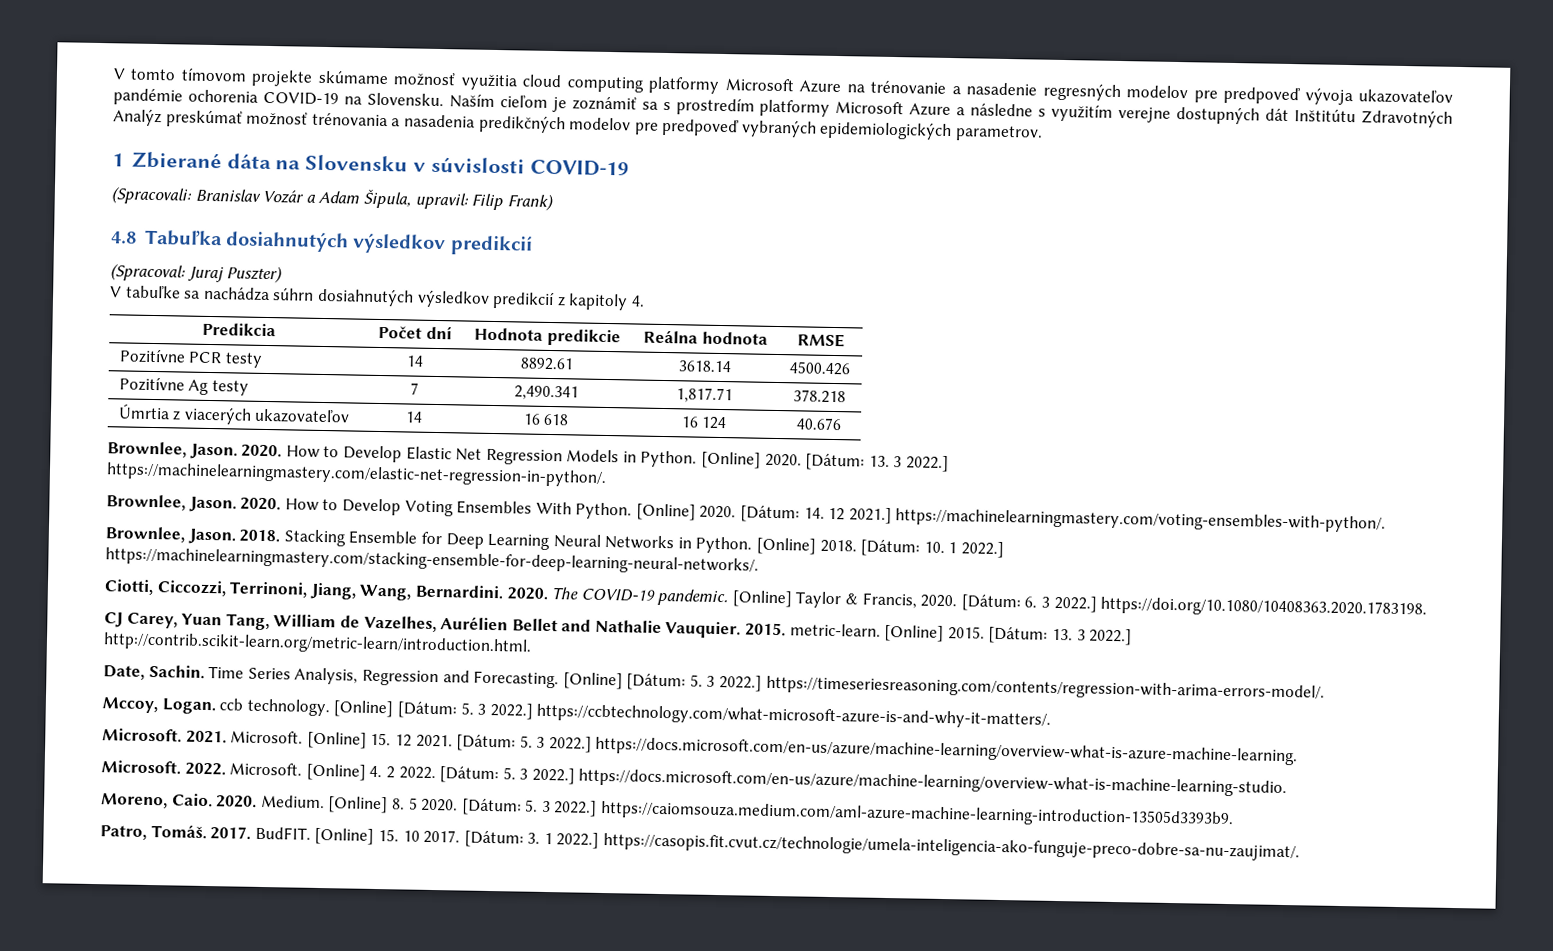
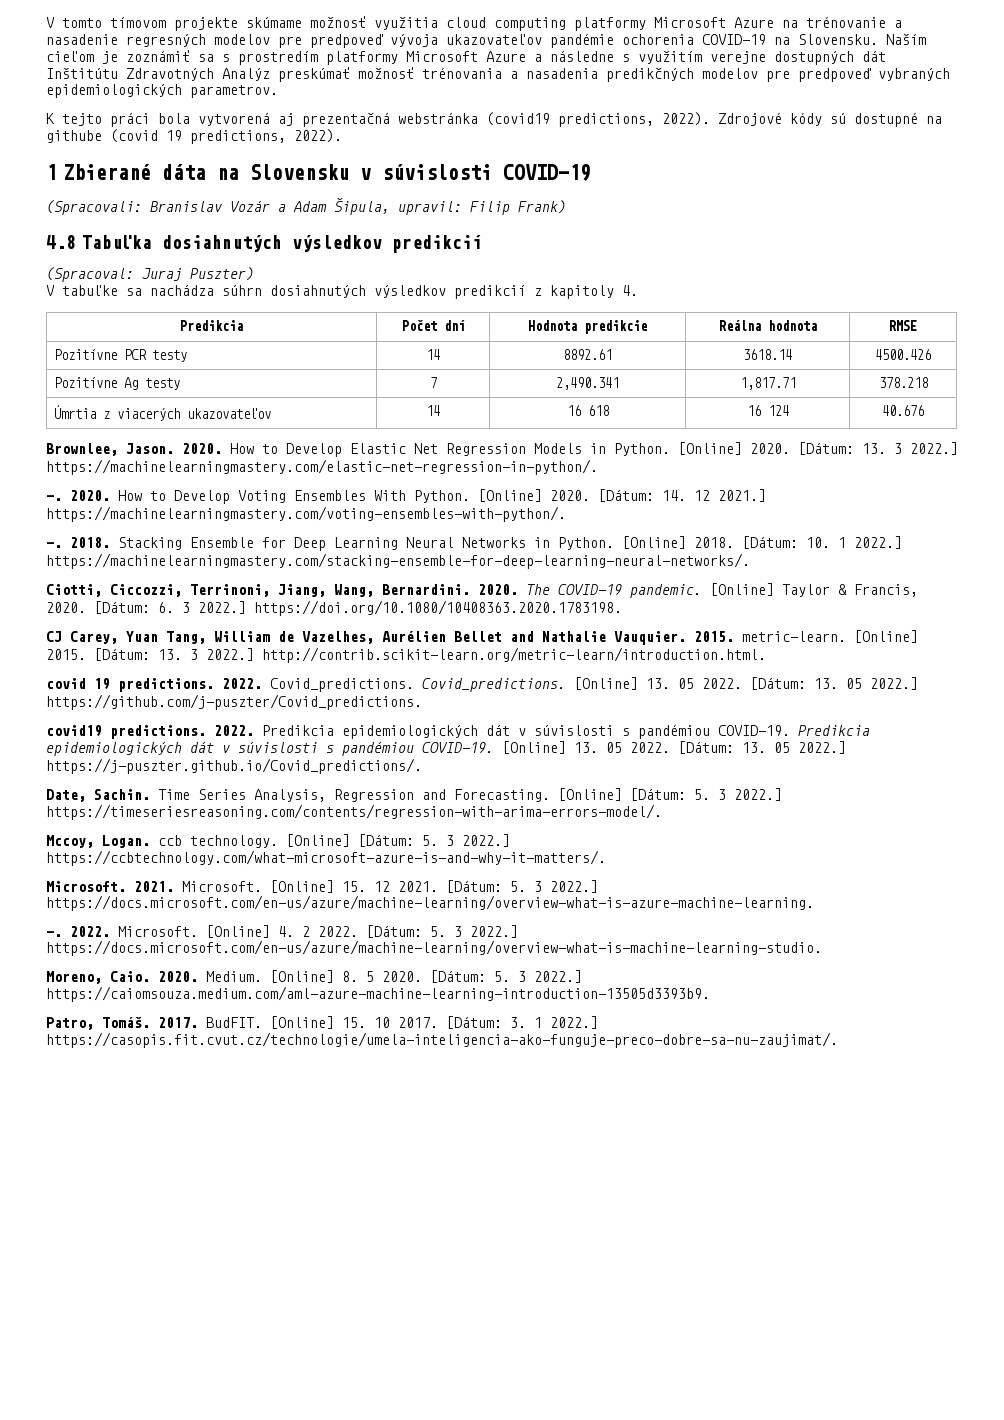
(1044, 133) none -> [46,112,942,127] [46,129,342,144] // K tejto práci bola vytvorená aj prezentačná webstránka (covid19 predictions, 2022). Zdrojové kódy sú dostupné na githube (covid 19 predictions, 2022).
[106,494,237,513] Brownlee, Jason. -> [46,495,62,501] —.
[105,526,236,545] Brownlee, Jason. -> [46,542,62,548] —.
(532, 644) none -> [46,677,918,692] [46,694,422,710] [46,724,870,739] [46,741,846,756] [46,758,422,774] // covid 19 predictions. 2022. Covid_predictions. Covid_predictions. [Online] 13. 05 2022. [Dátum: 13. 05 2022.] https://github.com/j-puszter/Covid_predictions. // covid19 predictions. 2022. Predikcia epidemiologických dát v súvislosti s pandémiou COVID-19. Predikcia epidemiologických dát v súvislosti s pandémiou COVID-19. [Online] 13. 05 2022. [Dátum: 13. 05 2022.] https://j-puszter.github.io/Covid_predictions/.
[101,760,181,775] Microsoft. -> [46,931,62,937] —.

